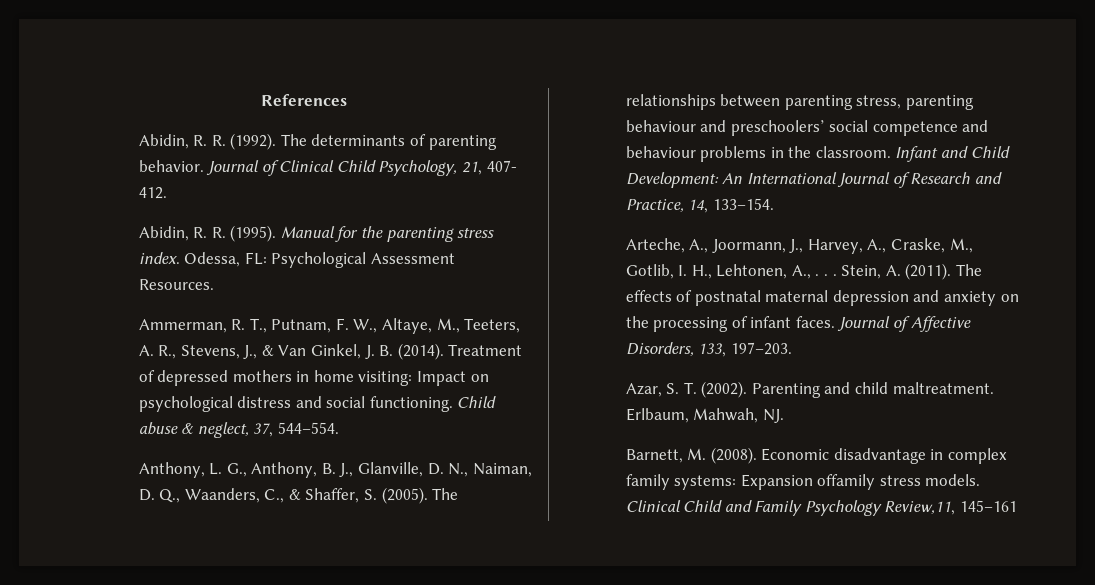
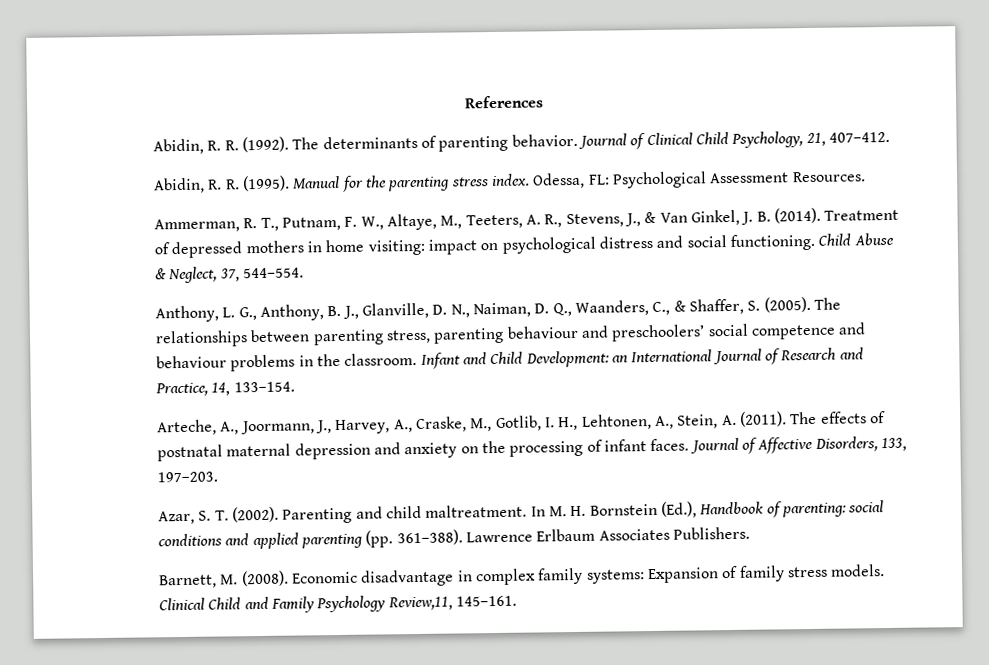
[486,160,517,172] [138,187,167,199] 407- 412. -> [828,131,890,143] 407–412.
[417,371,467,386] Impact -> [428,239,479,255] impact
[138,422,249,438] abuse & neglect, -> [853,232,894,246] [155,266,218,284] Abuse & Neglect,
[722,173,743,184] An -> [611,355,628,363] an
[815,274,837,276] . . . -> (674, 422) none
[625,408,784,423] Erlbaum, Mahwah, NJ. -> [530,500,885,518] [158,526,750,550] In M. H. Bornstein (Ed.), Handbook of parenting: social conditions and applied parenting (pp. 361–388). Lawrence Erlbaum Associates Publishers.
[817,474,876,490] offamily -> [721,565,785,582] of family
[960,500,1018,512] 145–161 -> [456,595,518,607] 145–161.

